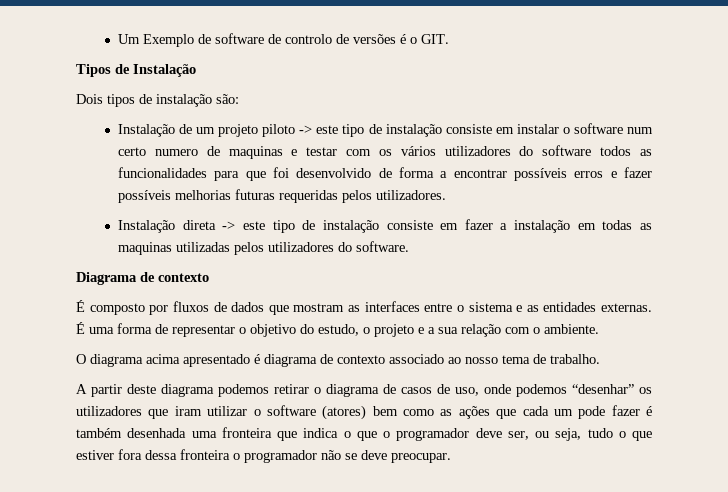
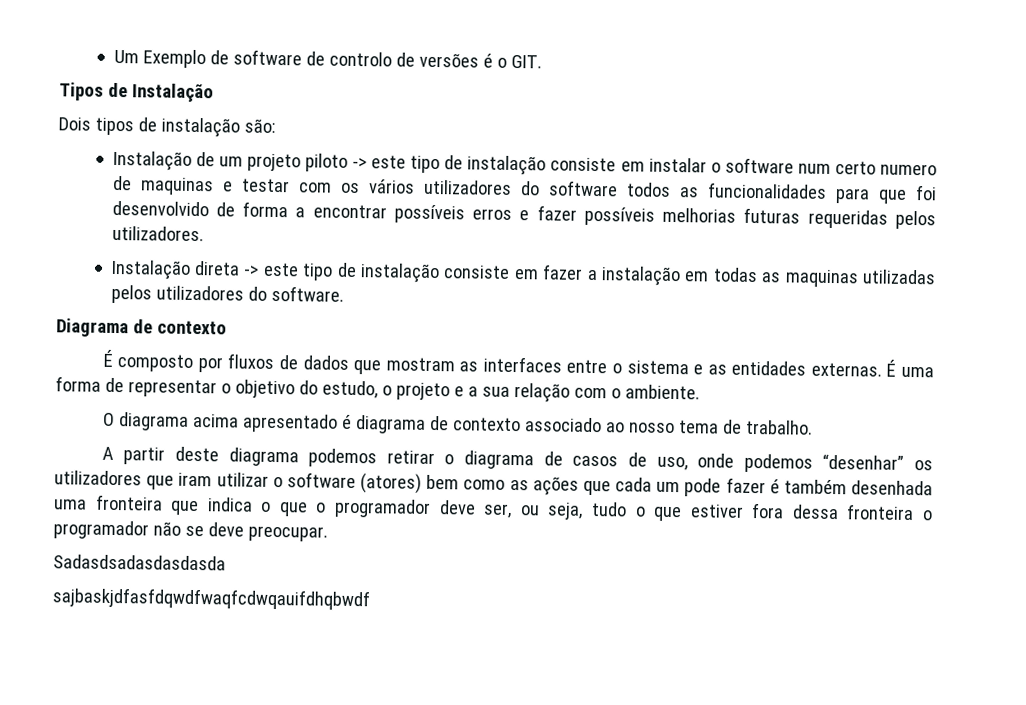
(451, 458) none -> [53,554,226,571] [52,587,370,611] // Sadasdsadasdasdasda // sajbaskjdfasfdqwdfwaqfcdwqauifdhqbwdf

